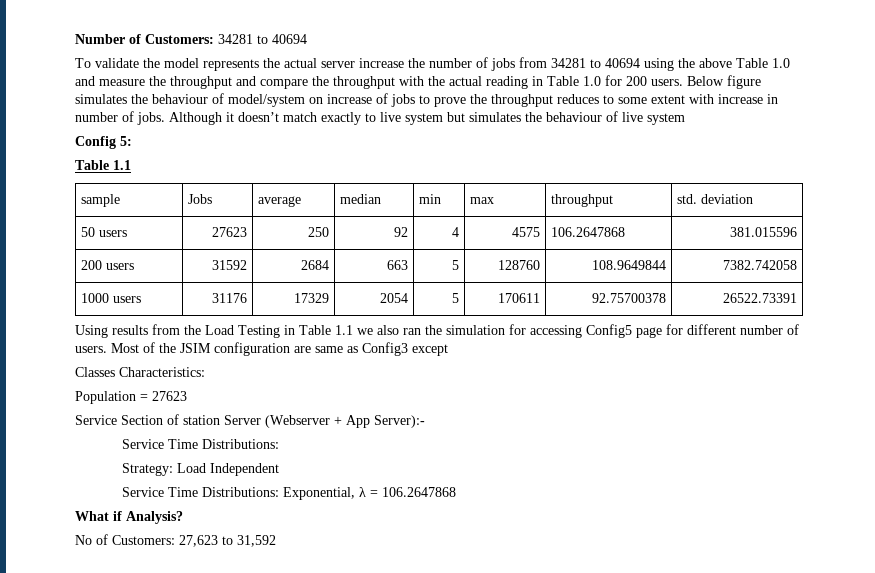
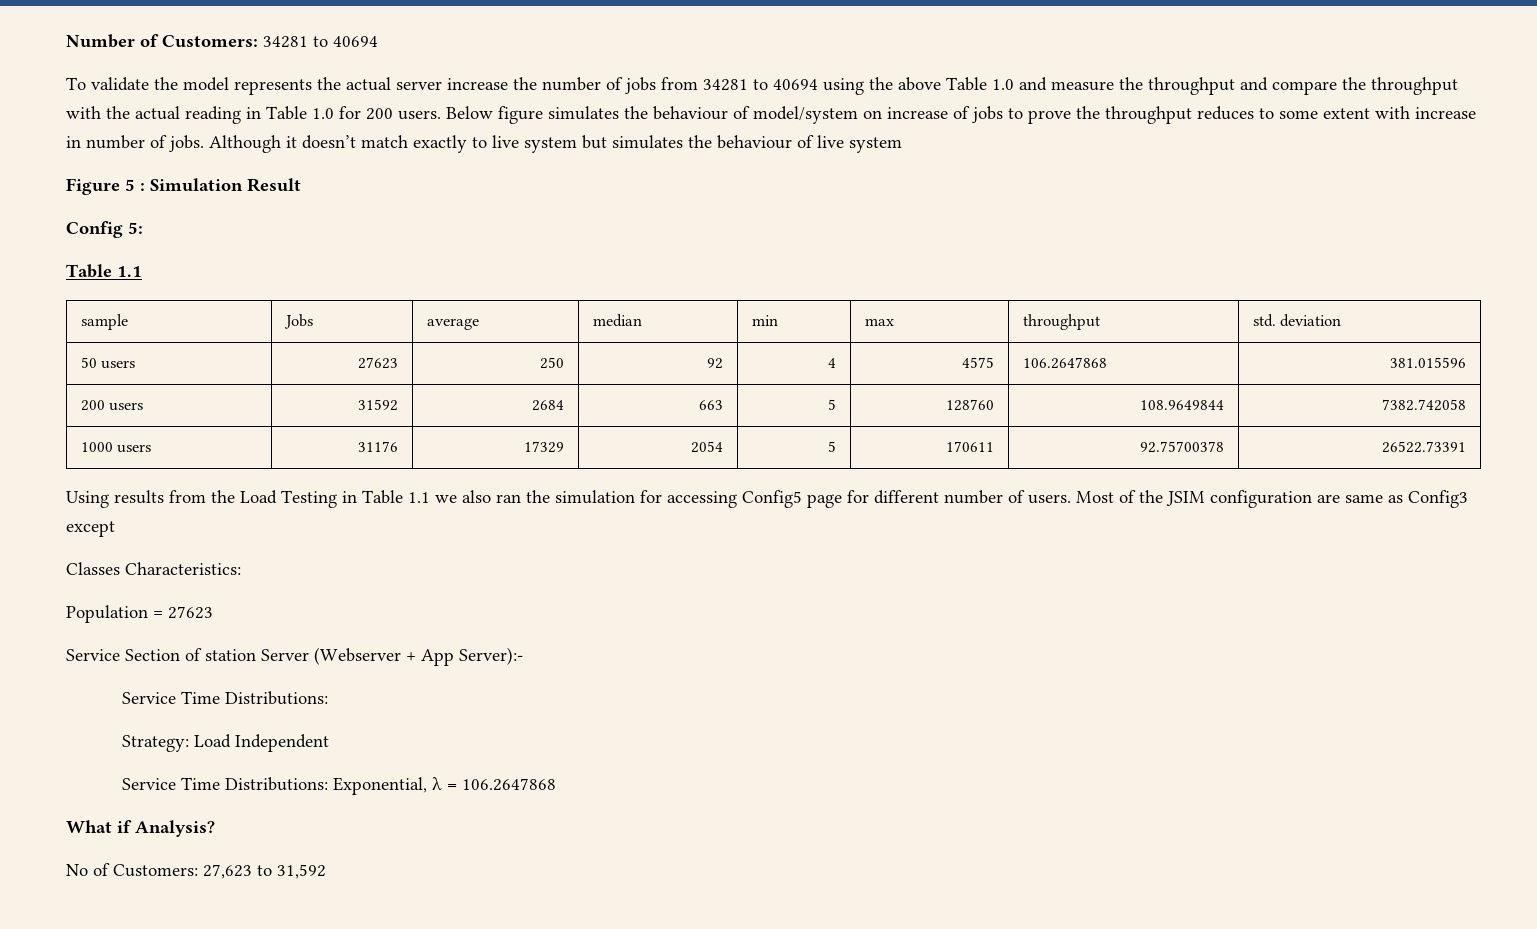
(685, 119) none -> [66,178,301,195] // Figure 5 : Simulation Result

